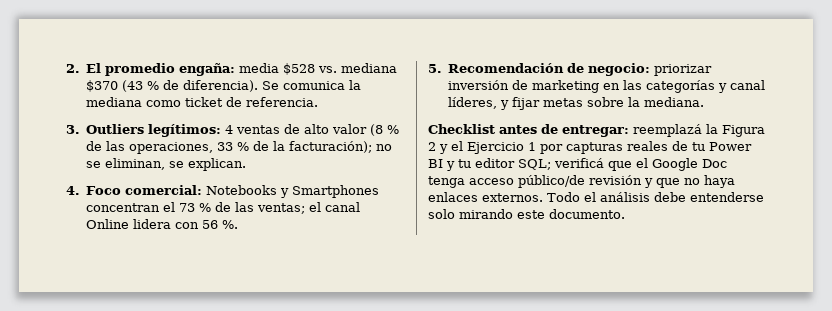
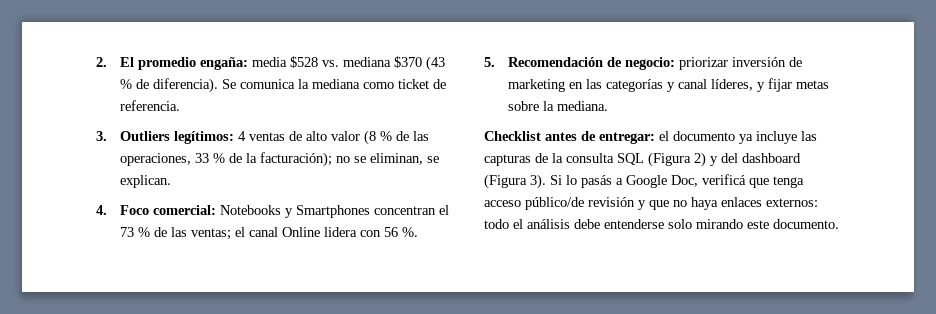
[633,124,765,137] [428,141,752,154] [428,158,727,171] reemplazá la Figura 2 y el Ejercicio 1 por capturas reales de tu Power BI y tu editor SQL; verificá que el Google Doc -> [659,131,817,144] [484,152,801,167] [484,174,769,189] el documento ya incluye las capturas de la consulta SQL (Figura 2) y del dashboard (Figura 3). Si lo pasás a Google Doc, verificá que
[482,192,580,202] externos. Todo -> [766,198,818,207] [484,219,509,229] externos: todo

